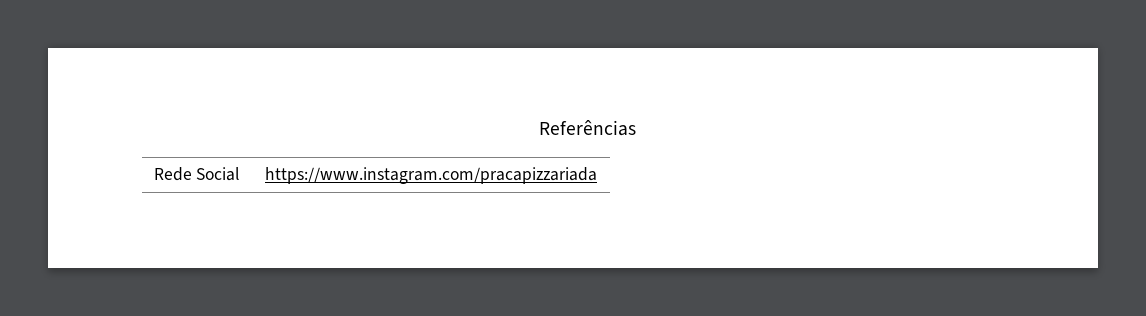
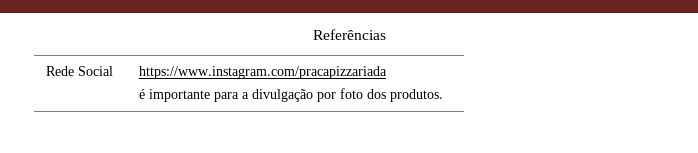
(597, 175) none -> [139,88,444,102] // é importante para a divulgação por foto dos produtos.

